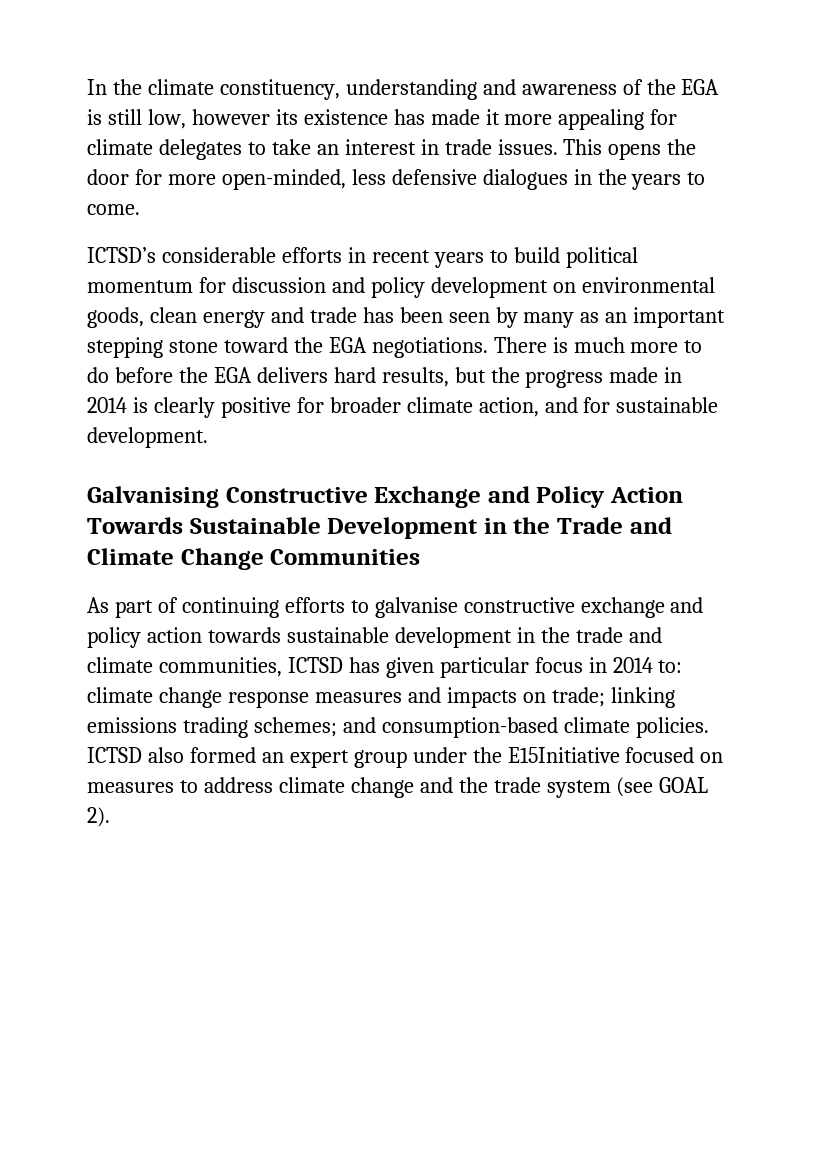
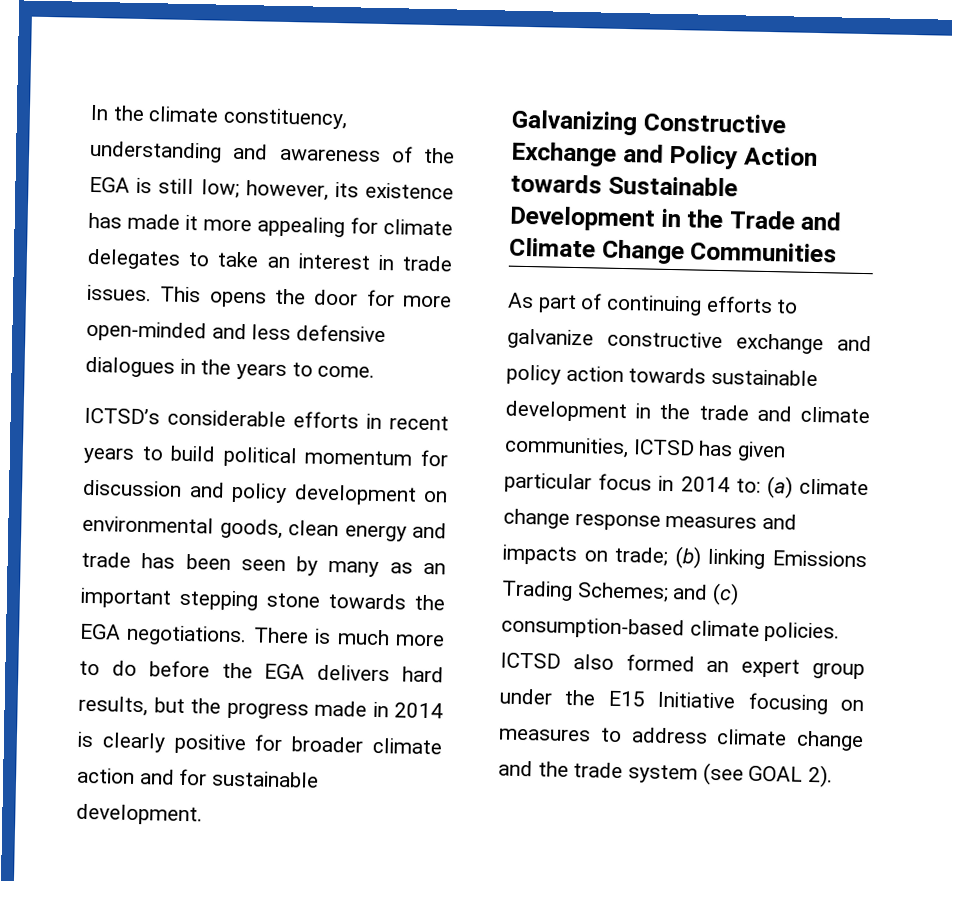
[147,109,270,129] low, however -> [200,179,329,201] low; however,
[221,169,346,190] open-minded, -> [86,320,247,343] open-minded and
[223,337,288,353] toward -> [328,592,406,610] towards
[478,397,539,417] action, -> [77,767,135,784] action
[87,486,219,508] Galvanising -> [511,109,638,136] Galvanizing
[87,517,183,534] Towards -> [510,173,602,194] towards
[374,597,458,618] galvanise -> [507,328,594,350] galvanize
(683, 666) none -> [766,476,793,499] (a)
[610,687,675,708] [87,717,376,738] linking emissions trading schemes; and -> [674,546,867,570] [501,580,740,606] (b) linking Emissions Trading Schemes; and (c)
[507,747,695,763] E15Initiative focused -> [607,690,829,715] E15 Initiative focusing

